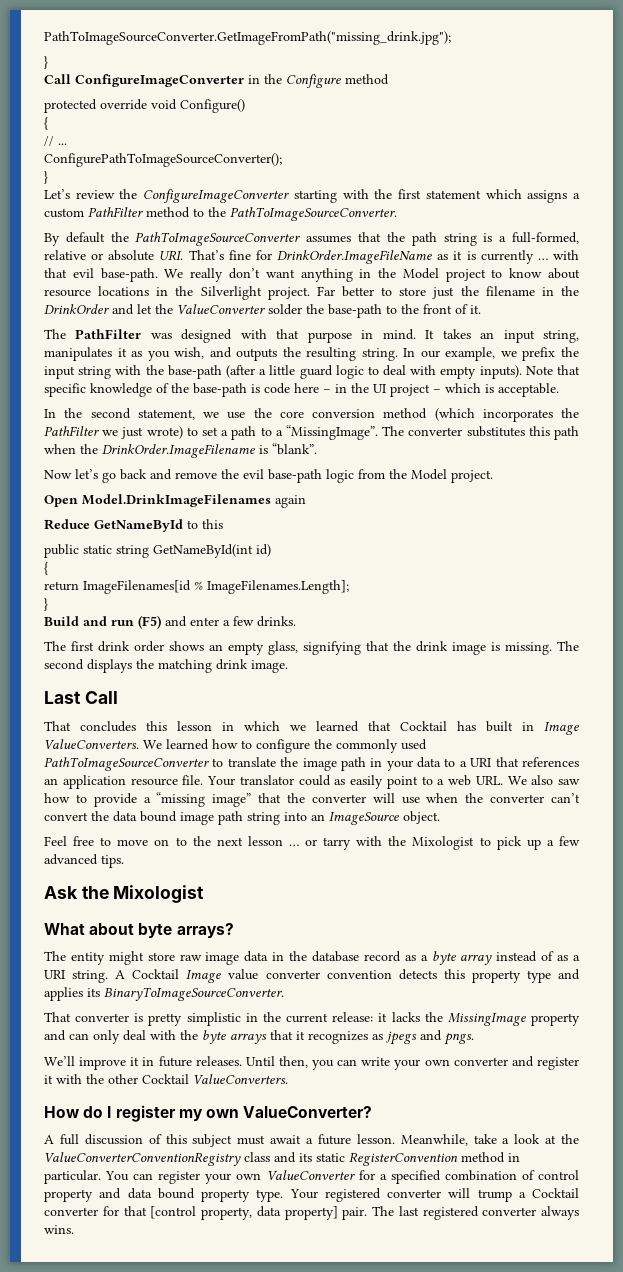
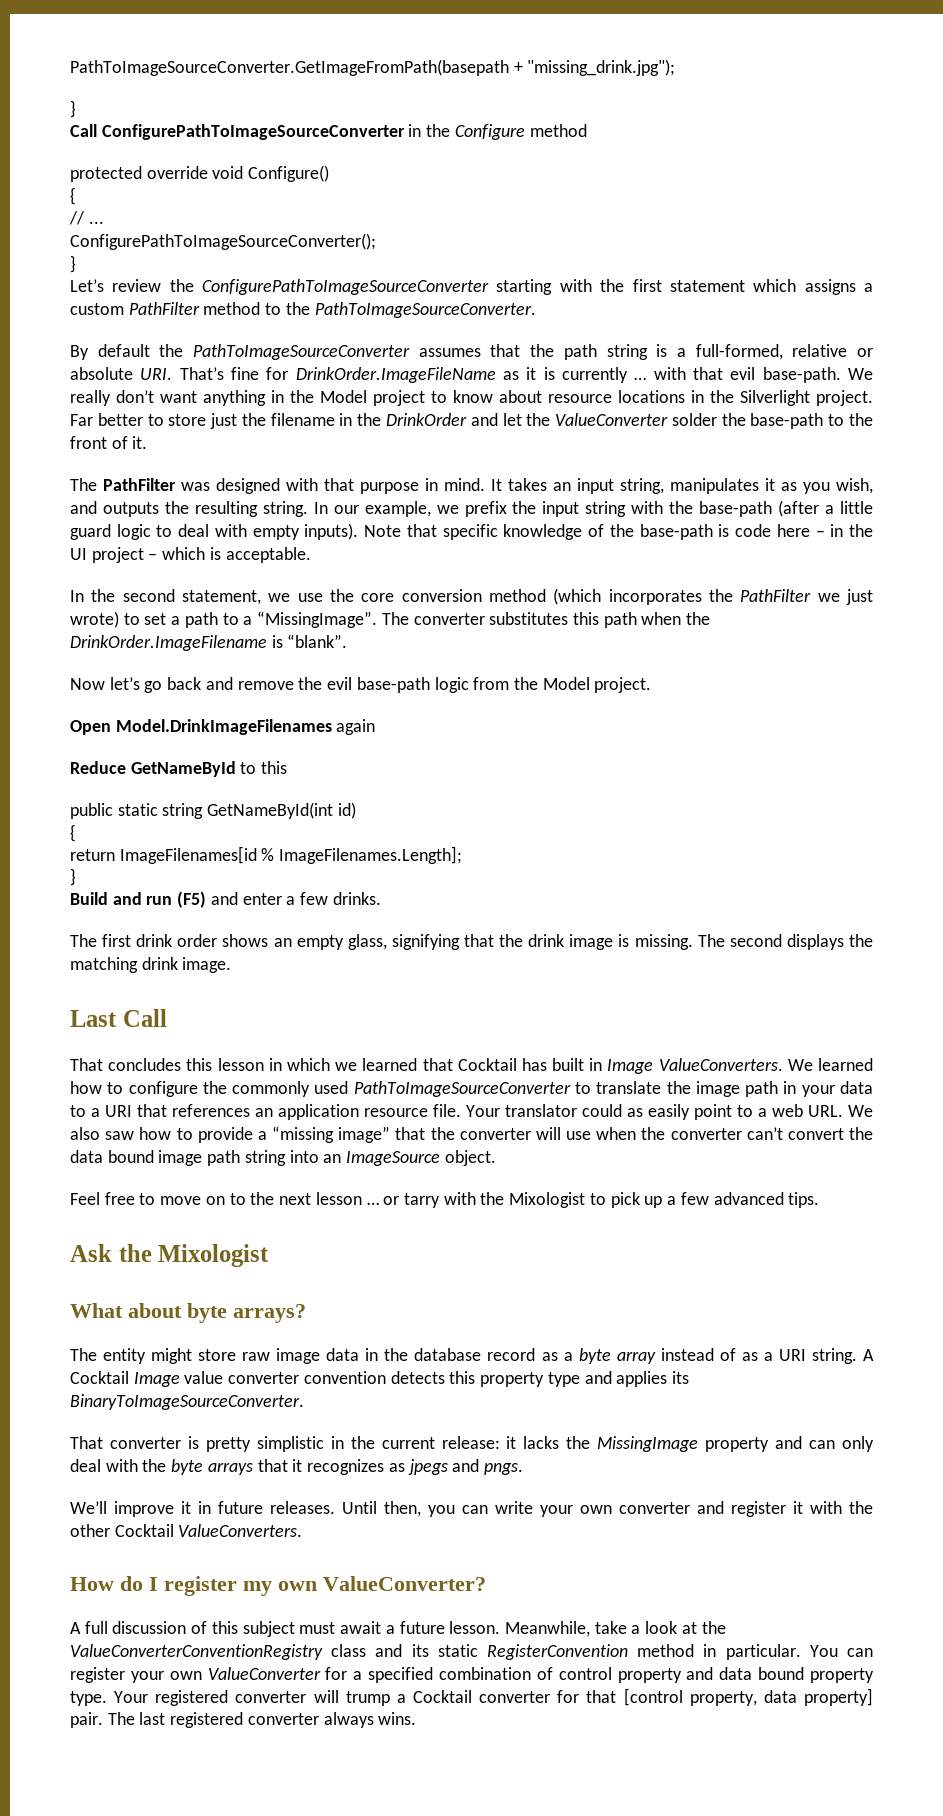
[44,31,451,45] PathToImageSourceConverter.GetImageFromPath("missing_drink.jpg"); -> [70,59,676,76] PathToImageSourceConverter.GetImageFromPath(basepath + "missing_drink.jpg");
[75,74,244,87] ConfigureImageConverter -> [101,124,405,140] ConfigurePathToImageSourceConverter
[143,189,290,203] ConfigureImageConverter -> [202,279,490,295] ConfigurePathToImageSourceConverter

